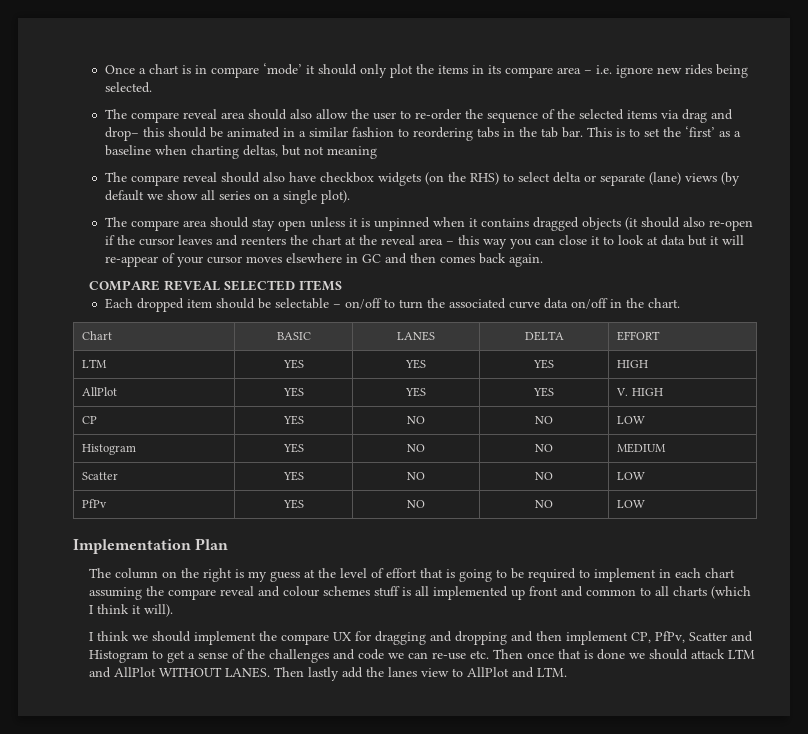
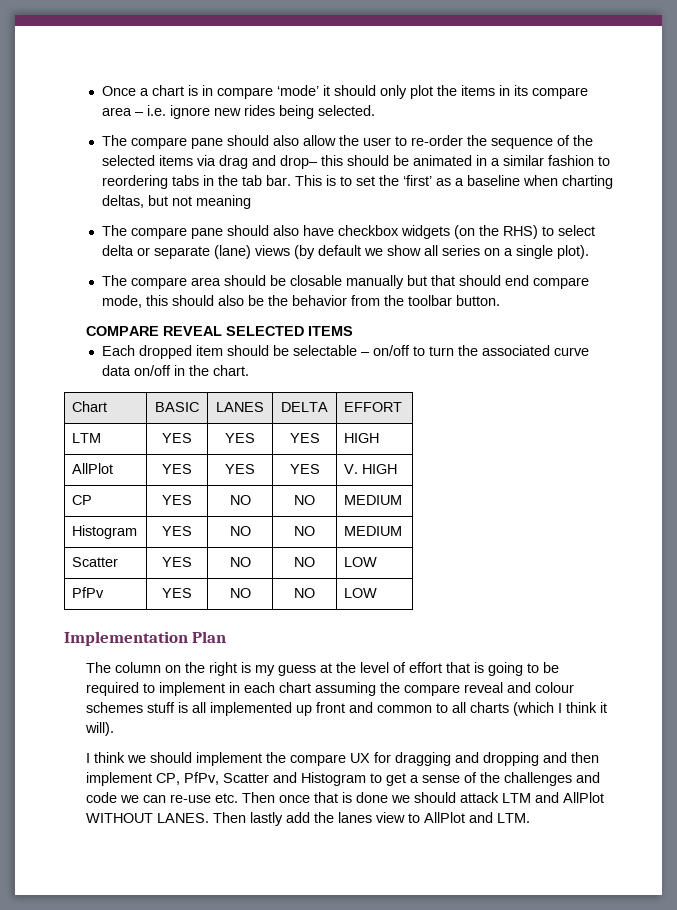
[182,109,245,119] reveal area -> [190,138,223,149] pane
[182,172,217,182] reveal -> [190,228,223,239] pane
[251,217,753,231] [104,235,744,249] [104,253,543,267] stay open unless it is unpinned when it contains dragged objects (it should also re-open if the cursor leaves and reenters the chart at the reveal area – this way you can close it to look at data but it will re-appear of your cursor moves elsewhere in GC and then comes back again. -> [269,275,589,289] [101,295,500,308] be closable manually but that should end compare mode, this should also be the behavior from the toolbar button.
[617,416,646,424] LOW -> [344,495,403,505] MEDIUM

